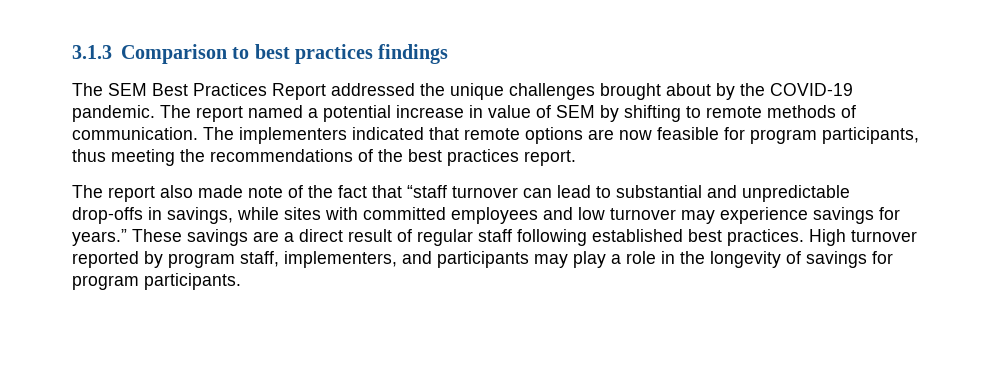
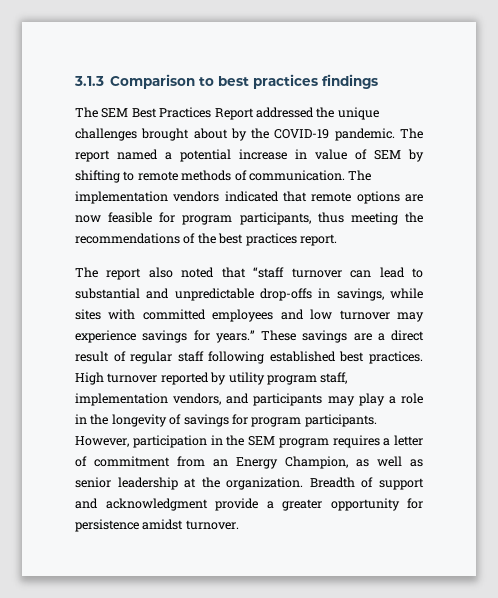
[239,127,347,144] implementers -> [75,191,220,204] implementation vendors
[198,185,367,198] made note of the fact -> [181,267,215,278] noted
(163, 259) none -> [228,372,265,385] utility
[284,251,397,268] implementers, -> [75,393,222,406] implementation vendors,
(241, 281) none -> [75,435,423,448] [75,456,423,469] [75,477,424,490] [75,498,423,511] [75,519,239,532] However, participation in the SEM program requires a letter of commitment from an Energy Champion, as well as senior leadership at the organization. Breadth of support and acknowledgment provide a greater opportunity for persistence amidst turnover.

